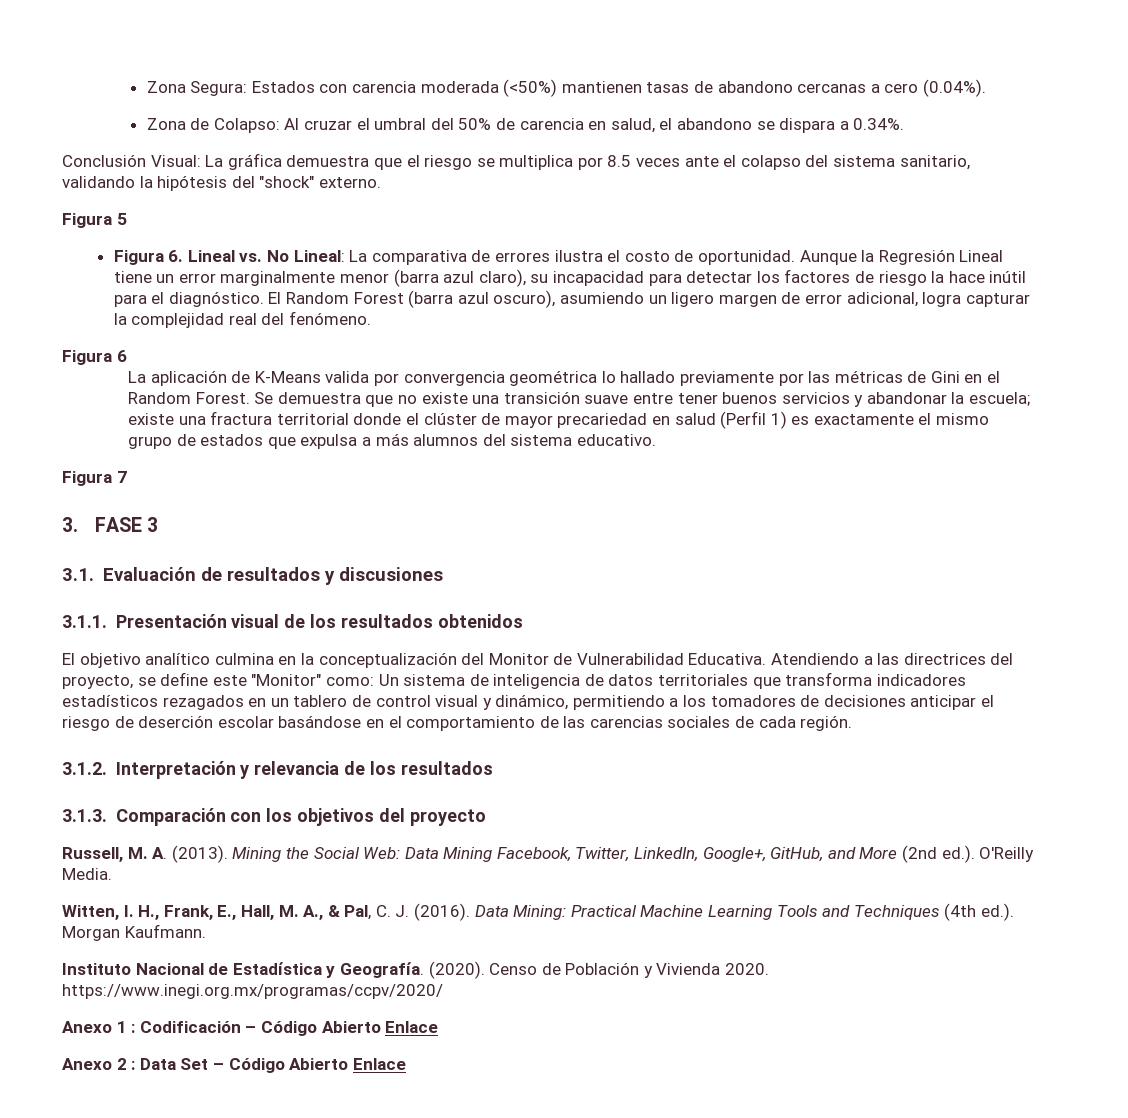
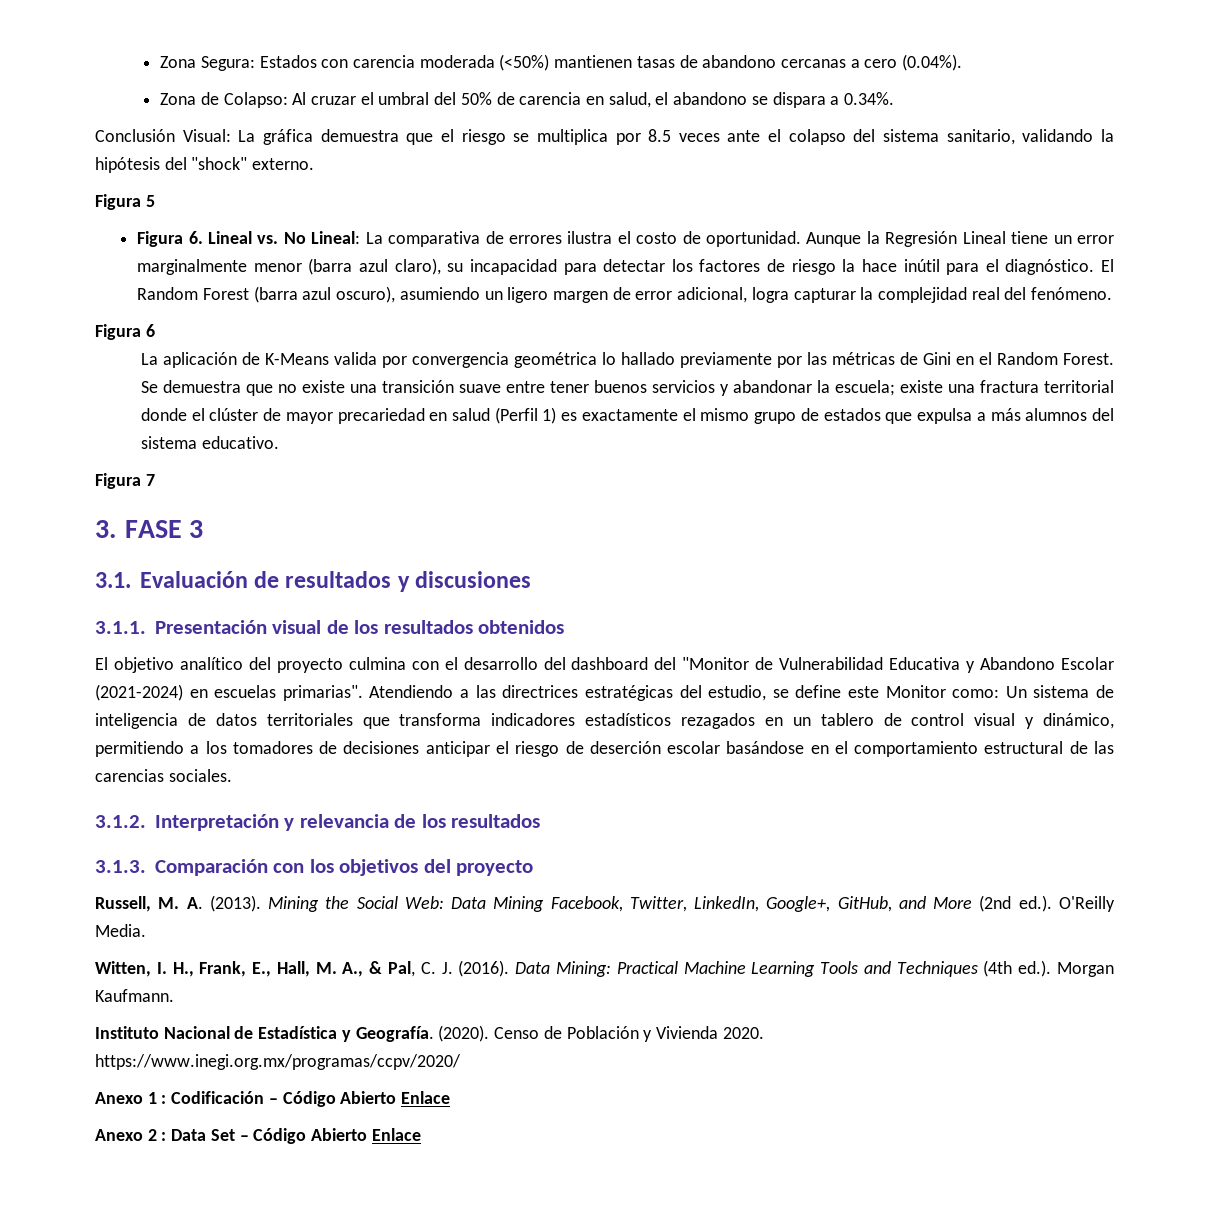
[214,652,767,668] culmina en la conceptualización del Monitor de Vulnerabilidad Educativa. -> [248,657,1115,673] [95,684,363,701] del proyecto culmina con el desarrollo del dashboard del "Monitor de Vulnerabilidad Educativa y Abandono Escolar (2021-2024) en escuelas primarias".
[990,653,1014,665] [62,675,133,689] del proyecto, -> [584,685,767,701] estratégicas del estudio,
[251,674,322,686] "Monitor" -> [885,685,946,698] Monitor
(536, 723) none -> [984,741,1064,754] estructural
[667,715,853,731] sociales de cada región. -> [168,769,232,782] sociales.

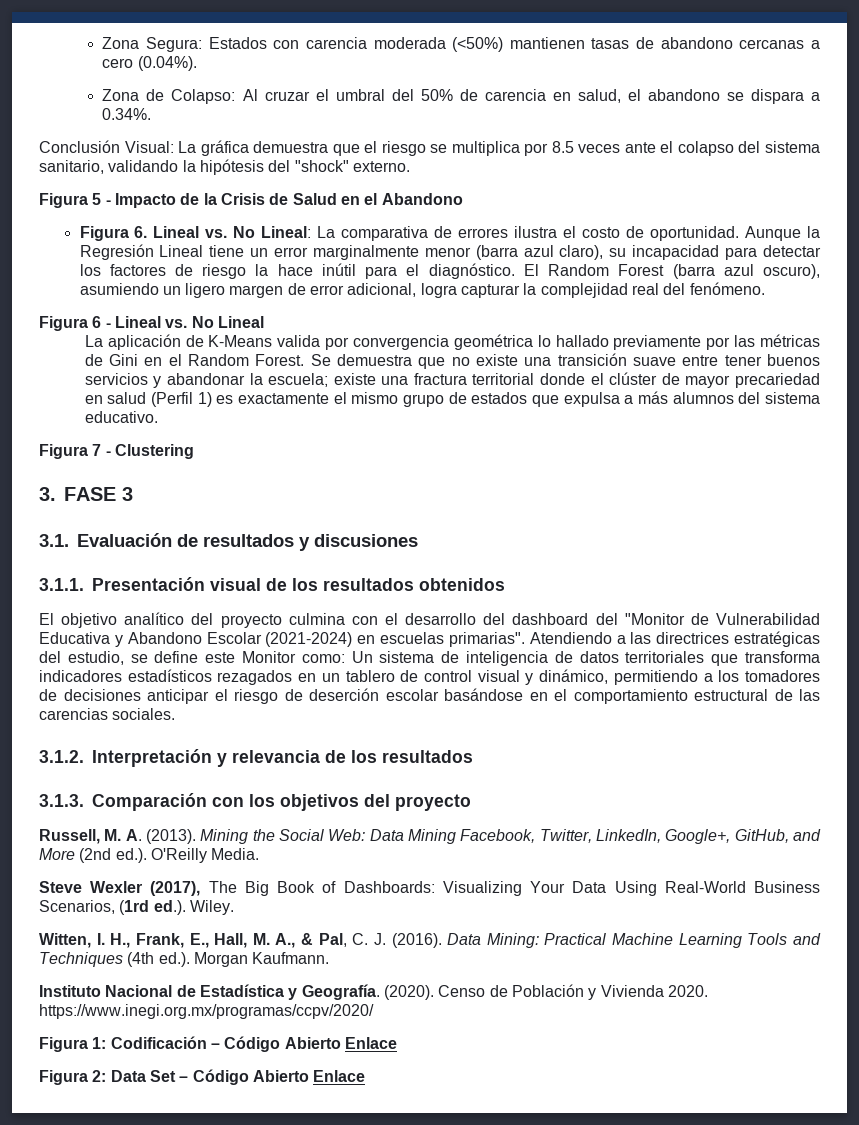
(155, 201) none -> [105,193,463,208] - Impacto de la Crisis de Salud en el Abandono
(155, 330) none -> [105,316,264,328] - Lineal vs. No Lineal
(155, 480) none -> [105,444,194,459] - Clustering
(146, 930) none -> [39,881,821,896] [39,900,234,915] // Steve Wexler (2017), The Big Book of Dashboards: Visualizing Your Data Using Real-World Business Scenarios, (1rd ed.). Wiley.
[95,1092,167,1104] Anexo 1 : -> [39,1037,107,1052] Figura 1:
[95,1129,167,1141] Anexo 2 : -> [39,1070,107,1085] Figura 2:

